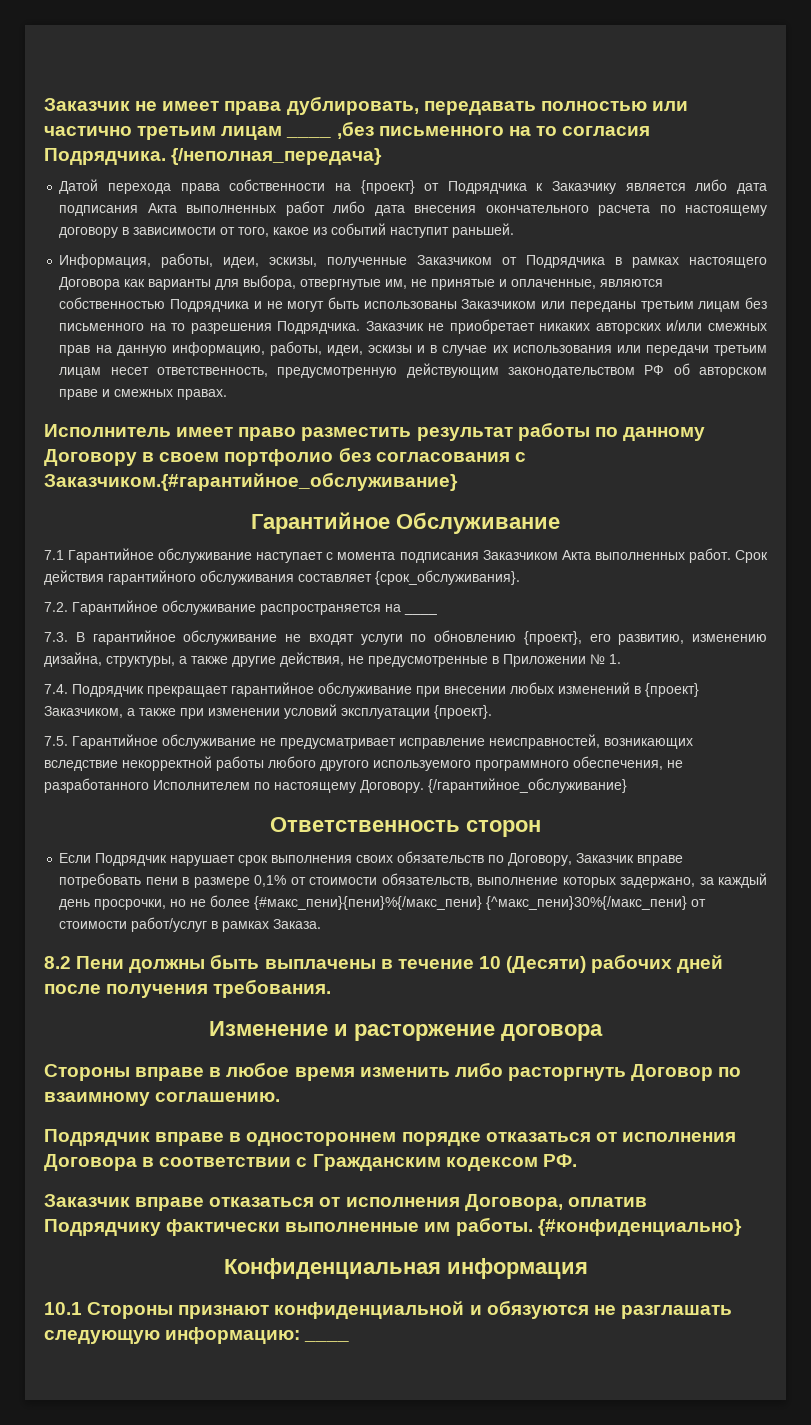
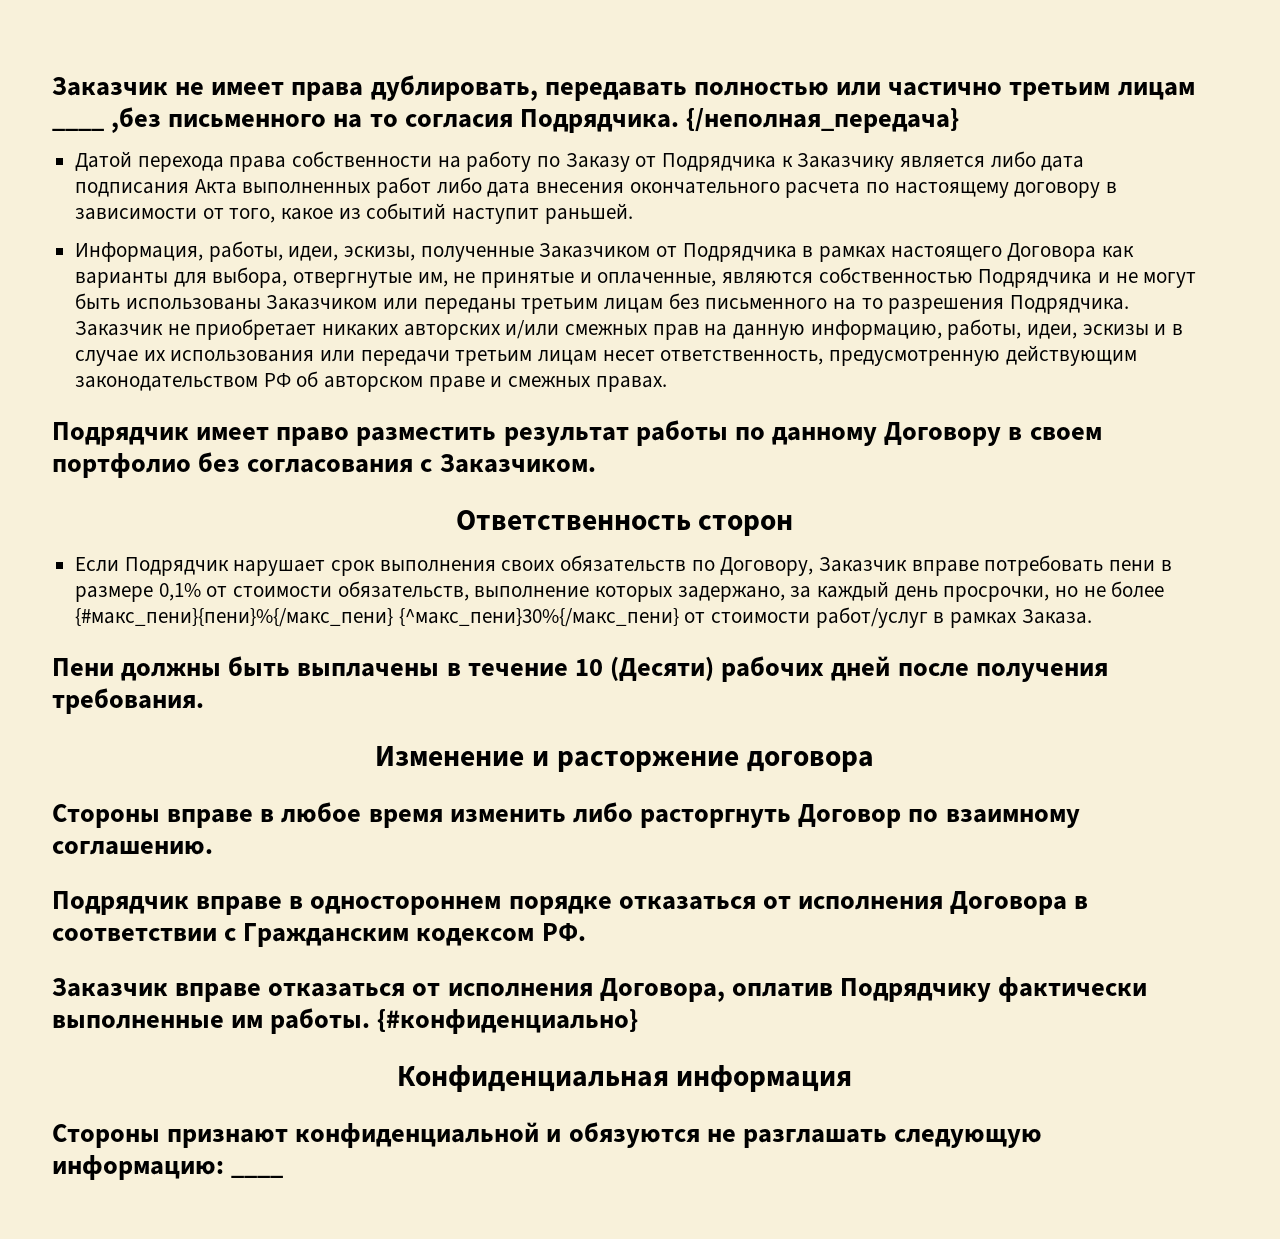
[360,180,415,194] {проект} -> [466,151,630,172] работу по Заказу
[44,424,171,437] Исполнитель -> [52,422,189,446] Подрядчик
[44,472,458,491] [251,512,560,534] [44,548,768,563] [44,570,520,585] [44,600,401,615] [404,612,437,615] [44,630,767,645] [44,652,621,667] [44,682,699,697] [44,704,492,719] [44,734,693,749] [44,756,683,771] [44,778,627,793] Заказчиком.{#гарантийное_обслуживание} // Гарантийное Обслуживание // 7.1 Гарантийное обслуживание наступает с момента подписания Заказчиком Акта выполненных работ. Срок действия гарантийного обслуживания составляет {срок_обслуживания}. // 7.2. Гарантийное обслуживание распространяется на ____ // 7.3. В гарантийное обслуживание не входят услуги по обновлению {проект}, его развитию, изменению дизайна, структуры, а также другие действия, не предусмотренные в Приложении № 1. // 7.4. Подрядчик прекращает гарантийное обслуживание при внесении любых изменений в {проект} Заказчиком, а также при изменении условий эксплуатации {проект}. // 7.5. Гарантийное обслуживание не предусматривает исправление неисправностей, возникающих вследствие некорректной работы любого другого используемого программного обеспечения, не разработанного Исполнителем по настоящему Договору. {/гарантийное_обслуживание} -> [439,454,596,473] Заказчиком.
[44,956,71,969] 8.2 -> (1092, 616) none
[44,1302,82,1315] 10.1 -> (853, 1078) none

